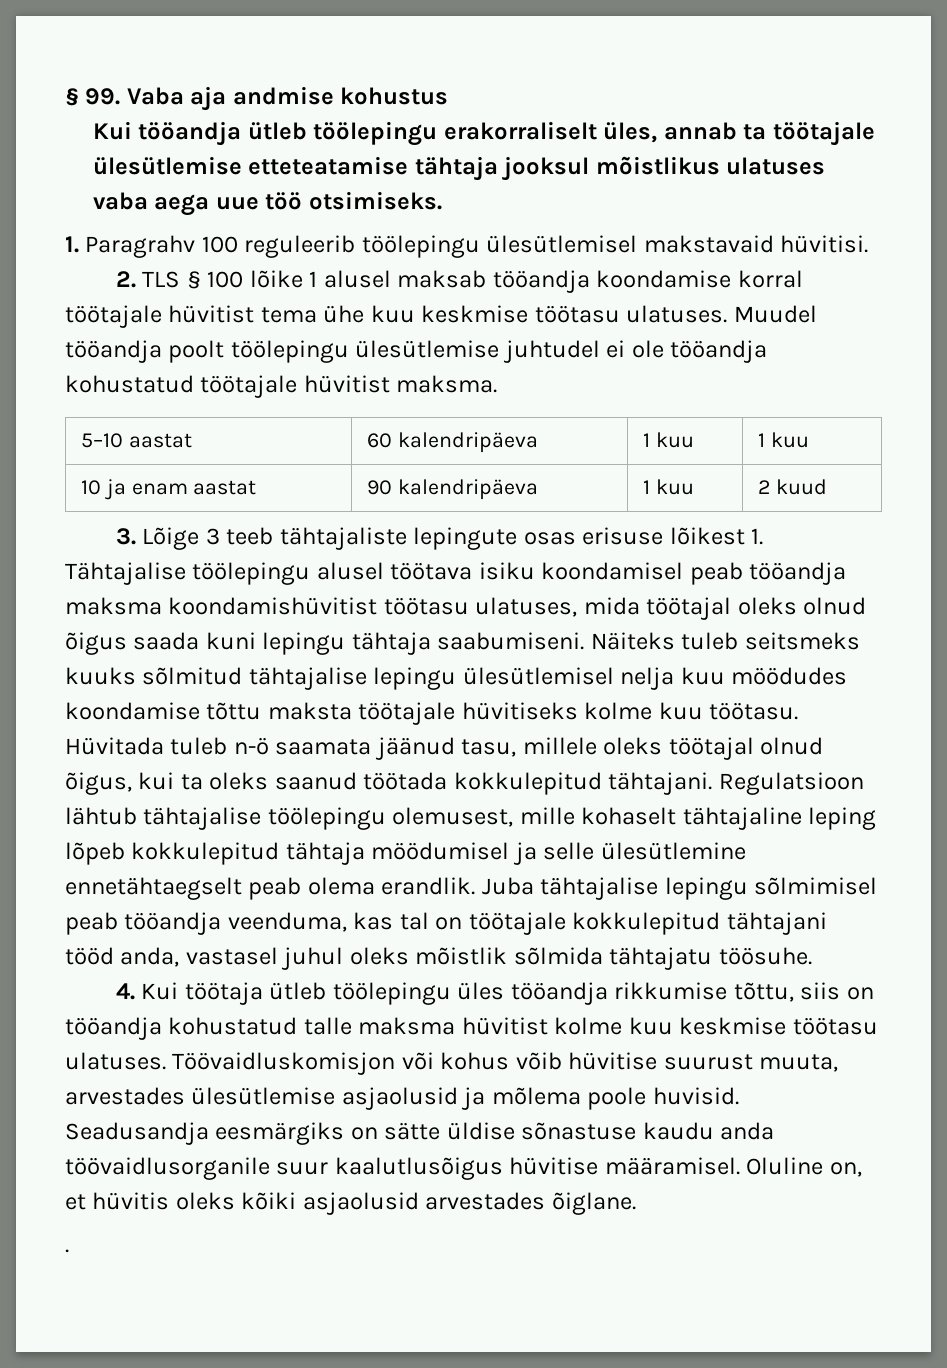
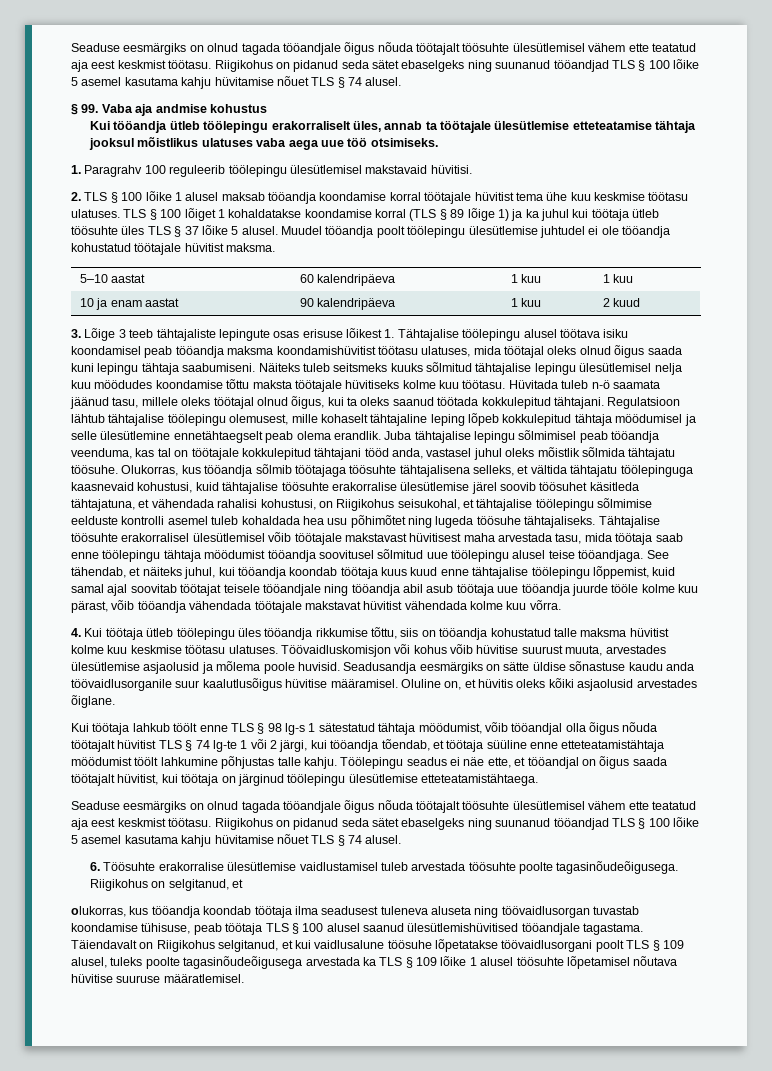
(65, 97) none -> [71,42,696,55] [71,59,699,72] [71,76,402,89] Seaduse eesmärgiks on olnud tagada tööandjale õigus nõuda töötajalt töösuhte ülesütlemisel vähem ette teatatud aja eest keskmist töötasu. Riigikohus on pidanud seda sätet ebaselgeks ning suunanud tööandjad TLS § 100 lõike 5 asemel kasutama kahju hüvitamise nõuet TLS § 74 alusel. //
(728, 314) none -> [123,208,660,221] [71,225,278,237] TLS § 100 lõiget 1 kohaldatakse koondamise korral (TLS § 89 lõige 1) ja ka juhul kui töötaja ütleb töösuhte üles TLS § 37 lõike 5 alusel.
(812, 956) none -> [121,464,693,477] [71,482,639,494] [71,498,653,511] [71,515,660,528] [71,532,683,545] [71,549,669,562] [71,566,676,579] [71,584,698,596] [71,600,561,613] Olukorras, kus tööandja sõlmib töötajaga töösuhte tähtajalisena selleks, et vältida tähtajatu töölepinguga kaasnevaid kohustusi, kuid tähtajalise töösuhte erakorralise ülesütlemise järel soovib töösuhet käsitleda tähtajatuna, et vähendada rahalisi kohustusi, on Riigikohus seisukohal, et tähtajalise töölepingu sõlmimise eelduste kontrolli asemel tuleb kohaldada hea usu põhimõtet ning lugeda töösuhe tähtajaliseks. Tähtajalise töösuhte erakorralisel ülesütlemisel võib töötajale makstavast hüvitisest maha arvestada tasu, mida töötaja saab enne töölepingu tähtaja möödumist tööandja soovitusel sõlmitud uue töölepingu alusel teise tööandjaga. See tähendab, et näiteks juhul, kui tööandja koondab töötaja kuus kuud enne tähtajalise töölepingu lõppemist, kuid samal ajal soovitab töötajat teisele tööandjale ning tööandja abil asub töötaja uue tööandja juurde tööle kolme kuu pärast, võib tööandja vähendada töötajale makstavat hüvitist vähendada kolme kuu võrra.
[65,1249,69,1253] . -> [71,722,658,735] [71,739,665,752] [71,756,667,769] [71,774,538,786] [71,800,696,813] [71,817,699,830] [71,834,402,847] [90,861,679,874] [90,879,244,891] [71,906,640,918] [71,923,644,935] [71,939,684,952] [71,956,678,969] [71,974,244,983] Kui töötaja lahkub töölt enne TLS § 98 lg-s 1 sätestatud tähtaja möödumist, võib tööandjal olla õigus nõuda töötajalt hüvitist TLS § 74 lg-te 1 või 2 järgi, kui tööandja tõendab, et töötaja süüline enne etteteatamistähtaja möödumist töölt lahkumine põhjustas talle kahju. Töölepingu seadus ei näe ette, et tööandjal on õigus saada töötajalt hüvitist, kui töötaja on järginud töölepingu ülesütlemise etteteatamistähtaega. // Seaduse eesmärgiks on olnud tagada tööandjale õigus nõuda töötajalt töösuhte ülesütlemisel vähem ette teatatud aja eest keskmist töötasu. Riigikohus on pidanud seda sätet ebaselgeks ning suunanud tööandjad TLS § 100 lõike 5 asemel kasutama kahju hüvitamise nõuet TLS § 74 alusel. // 6. Töösuhte erakorralise ülesütlemise vaidlustamisel tuleb arvestada töösuhte poolte tagasinõudeõigusega. Riigikohus on selgitanud, et // olukorras, kus tööandja koondab töötaja ilma seadusest tuleneva aluseta ning töövaidlusorgan tuvastab koondamise tühisuse, peab töötaja TLS § 100 alusel saanud ülesütlemishüvitised tööandjale tagastama. Täiendavalt on Riigikohus selgitanud, et kui vaidlusalune töösuhe lõpetatakse töövaidlusorgani poolt TLS § 109 alusel, tuleks poolte tagasinõudeõigusega arvestada ka TLS § 109 lõike 1 alusel töösuhte lõpetamisel nõutava hüvitise suuruse määratlemisel.

